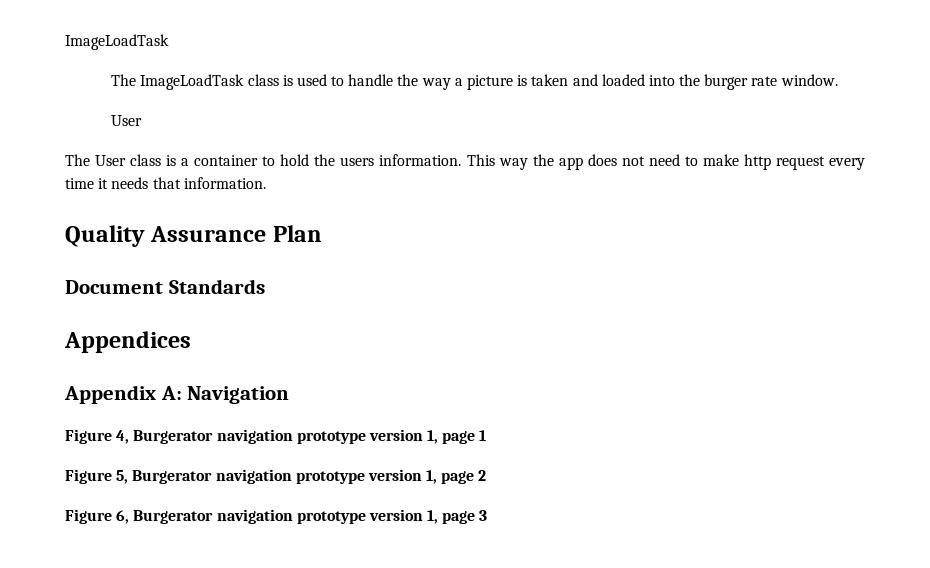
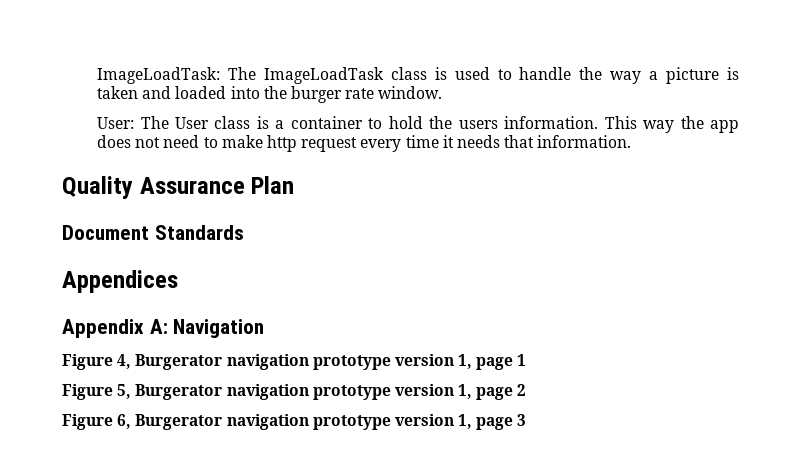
[65,34,169,50] ImageLoadTask // -> [97,67,221,84] ImageLoadTask:
[111,115,143,126] User // -> [97,117,135,129] User:

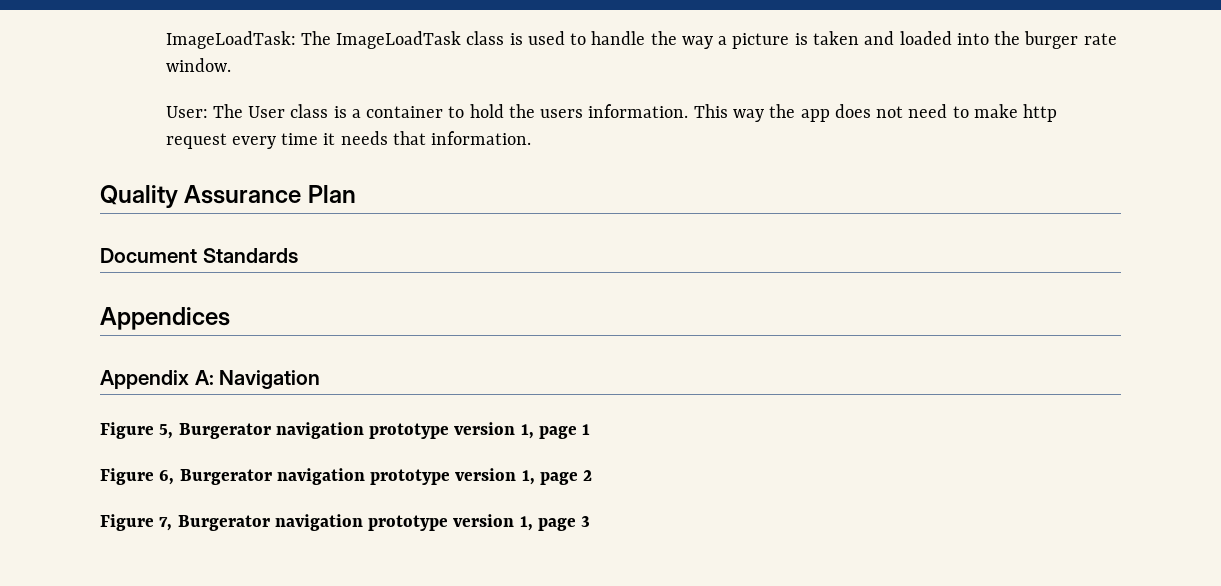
[117,354,132,369] 4, -> [159,424,174,439] 5,
[117,384,132,399] 5, -> [159,470,175,485] 6,
[117,414,132,429] 6, -> [159,517,173,531] 7,

